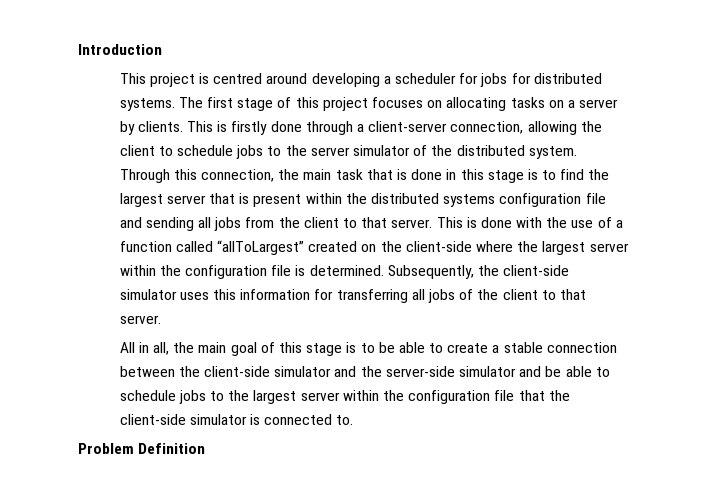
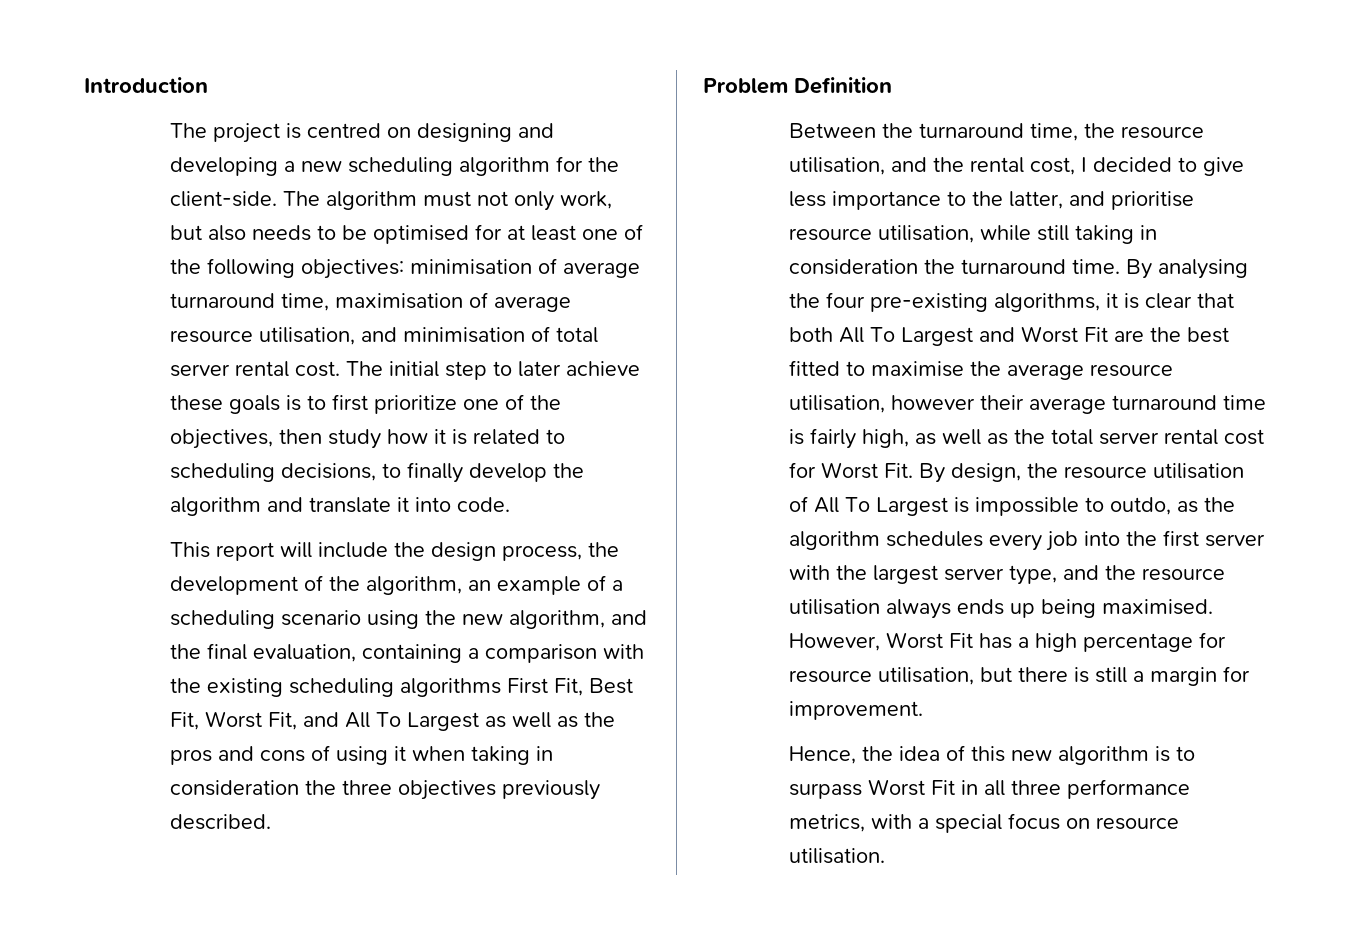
[119,73,146,84] This -> [170,123,208,138] The
[266,73,602,87] [119,97,619,111] [119,121,602,135] [119,145,577,159] [119,169,610,183] [119,193,606,207] [119,217,623,231] [119,240,629,255] [119,265,570,279] [119,289,586,303] [119,315,161,324] [119,342,617,356] [119,366,610,377] [119,390,570,404] [119,414,354,425] [78,443,206,454] around developing a scheduler for jobs for distributed systems. The first stage of this project focuses on allocating tasks on a server by clients. This is firstly done through a client-server connection, allowing the client to schedule jobs to the server simulator of the distributed system. Through this connection, the main task that is done in this stage is to find the largest server that is present within the distributed systems configuration file and sending all jobs from the client to that server. This is done with the use of a function called “allToLargest” created on the client-side where the largest server within the configuration file is determined. Subsequently, the client-side simulator uses this information for transferring all jobs of the client to that server. // All in all, the main goal of this stage is to be able to create a stable connection between the client-side simulator and the server-side simulator and be able to schedule jobs to the largest server within the configuration file that the client-side simulator is connected to. // Problem Definition -> [387,123,555,142] [170,156,620,176] [170,191,613,211] [170,224,644,244] [170,258,641,279] [170,292,572,312] [170,326,599,345] [170,361,641,380] [170,394,562,414] [170,429,566,449] [170,462,585,483] [170,497,511,516] [170,542,620,561] [170,575,624,595] [170,610,648,629] [170,643,645,663] [170,678,634,697] [170,711,616,731] [170,745,554,765] [170,780,601,800] [170,814,272,830] [703,77,892,94] [789,123,1205,141] [789,157,1245,176] [789,191,1195,210] [789,225,1158,244] [789,259,1249,279] [789,292,1235,312] [789,326,1230,346] [789,360,1174,380] [789,395,1267,414] [789,428,1265,449] [789,462,1245,483] [789,496,1236,516] [789,530,1266,551] [789,565,1226,585] [789,599,1214,619] [789,632,1227,652] [789,666,1251,686] [789,701,924,720] [789,745,1196,765] [789,779,1191,799] [789,813,1180,833] [789,848,886,864] on designing and developing a new scheduling algorithm for the client-side. The algorithm must not only work, but also needs to be optimised for at least one of the following objectives: minimisation of average turnaround time, maximisation of average resource utilisation, and minimisation of total server rental cost. The initial step to later achieve these goals is to first prioritize one of the objectives, then study how it is related to scheduling decisions, to finally develop the algorithm and translate it into code. // This report will include the design process, the development of the algorithm, an example of a scheduling scenario using the new algorithm, and the final evaluation, containing a comparison with the existing scheduling algorithms First Fit, Best Fit, Worst Fit, and All To Largest as well as the pros and cons of using it when taking in consideration the three objectives previously described. // Problem Definition // Between the turnaround time, the resource utilisation, and the rental cost, I decided to give less importance to the latter, and prioritise resource utilisation, while still taking in consideration the turnaround time. By analysing the four pre-existing algorithms, it is clear that both All To Largest and Worst Fit are the best fitted to maximise the average resource utilisation, however their average turnaround time is fairly high, as well as the total server rental cost for Worst Fit. By design, the resource utilisation of All To Largest is impossible to outdo, as the algorithm schedules every job into the first server with the largest server type, and the resource utilisation always ends up being maximised. However, Worst Fit has a high percentage for resource utilisation, but there is still a margin for improvement. // Hence, the idea of this new algorithm is to surpass Worst Fit in all three performance metrics, with a special focus on resource utilisation.

